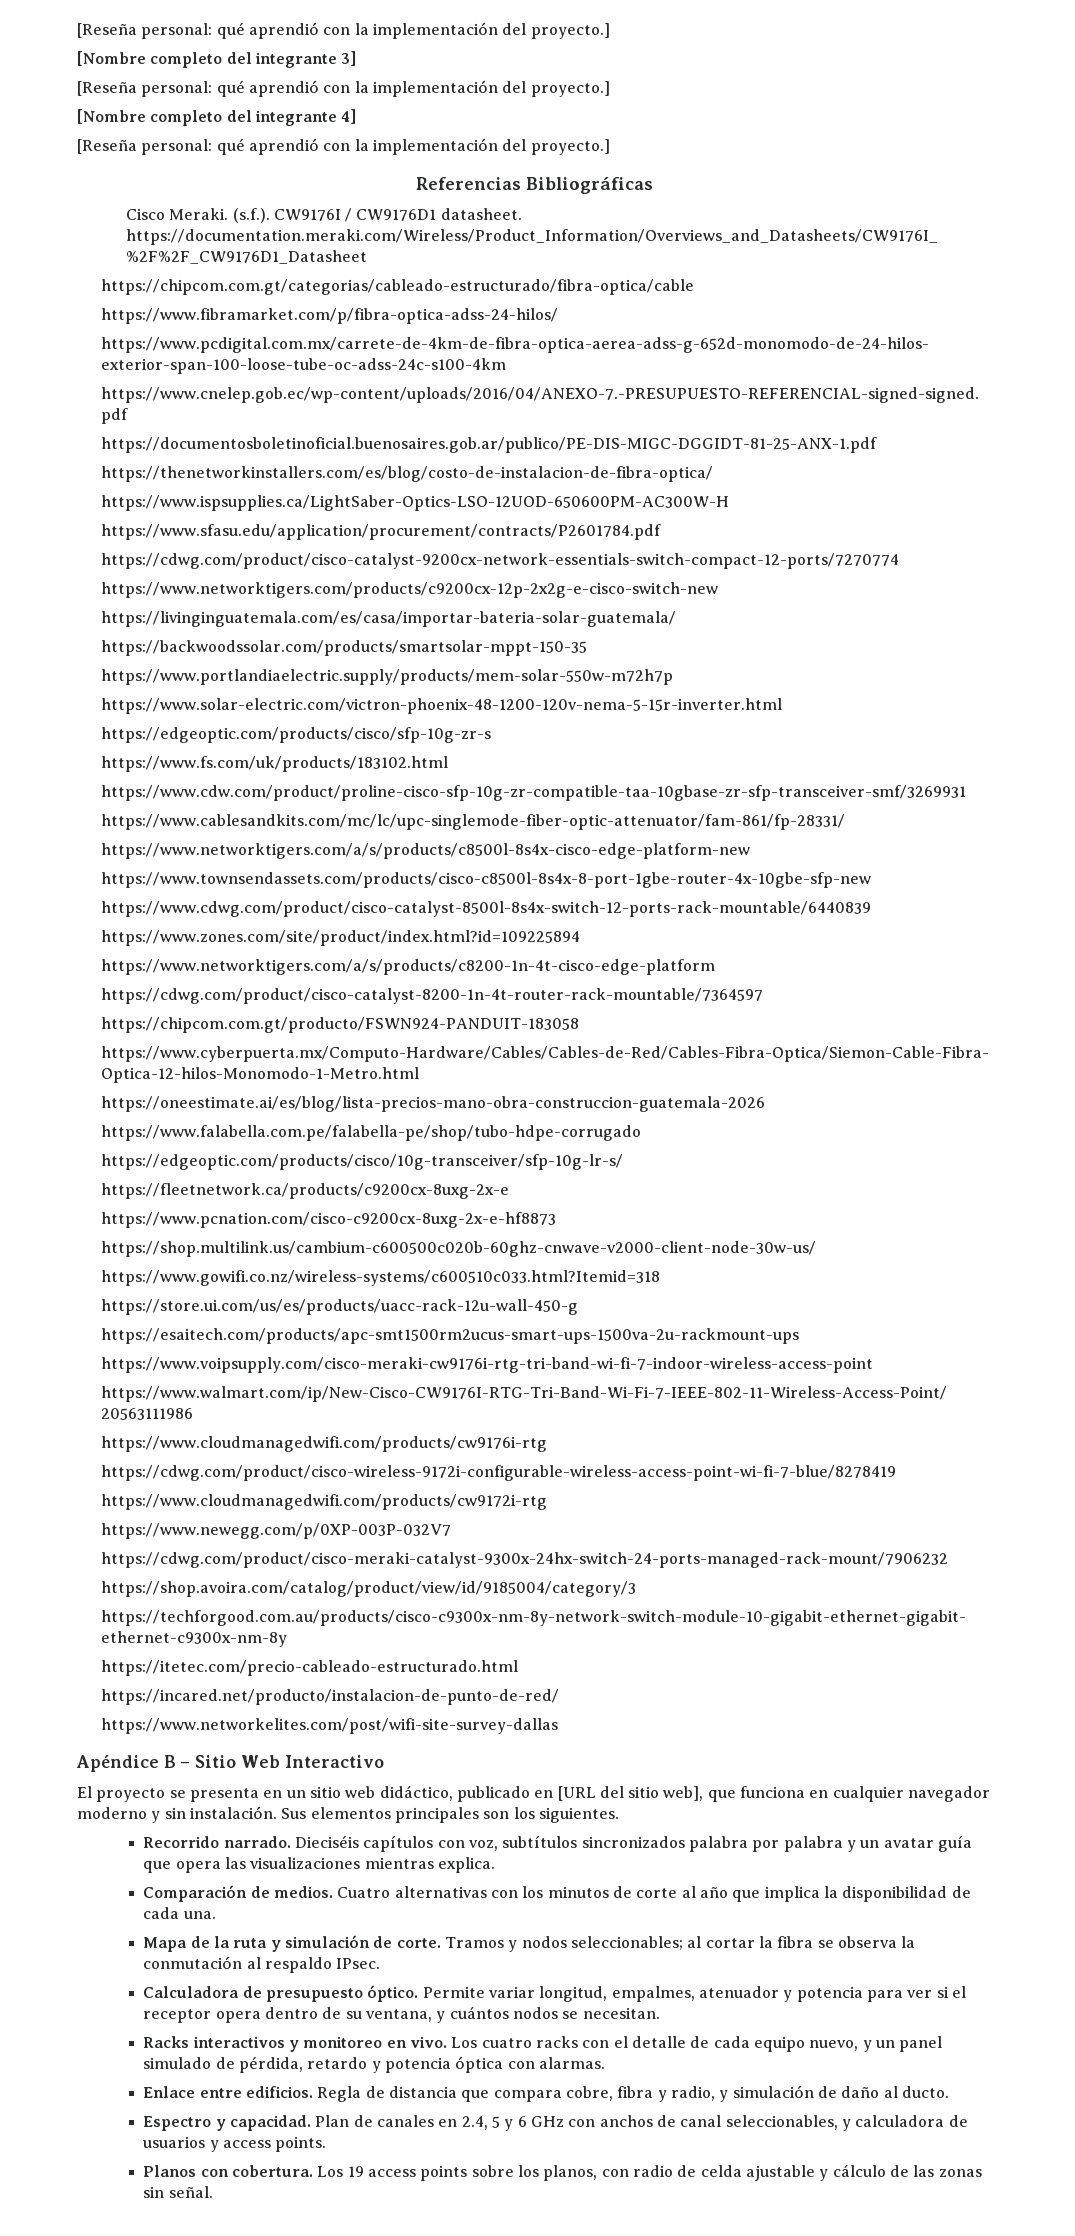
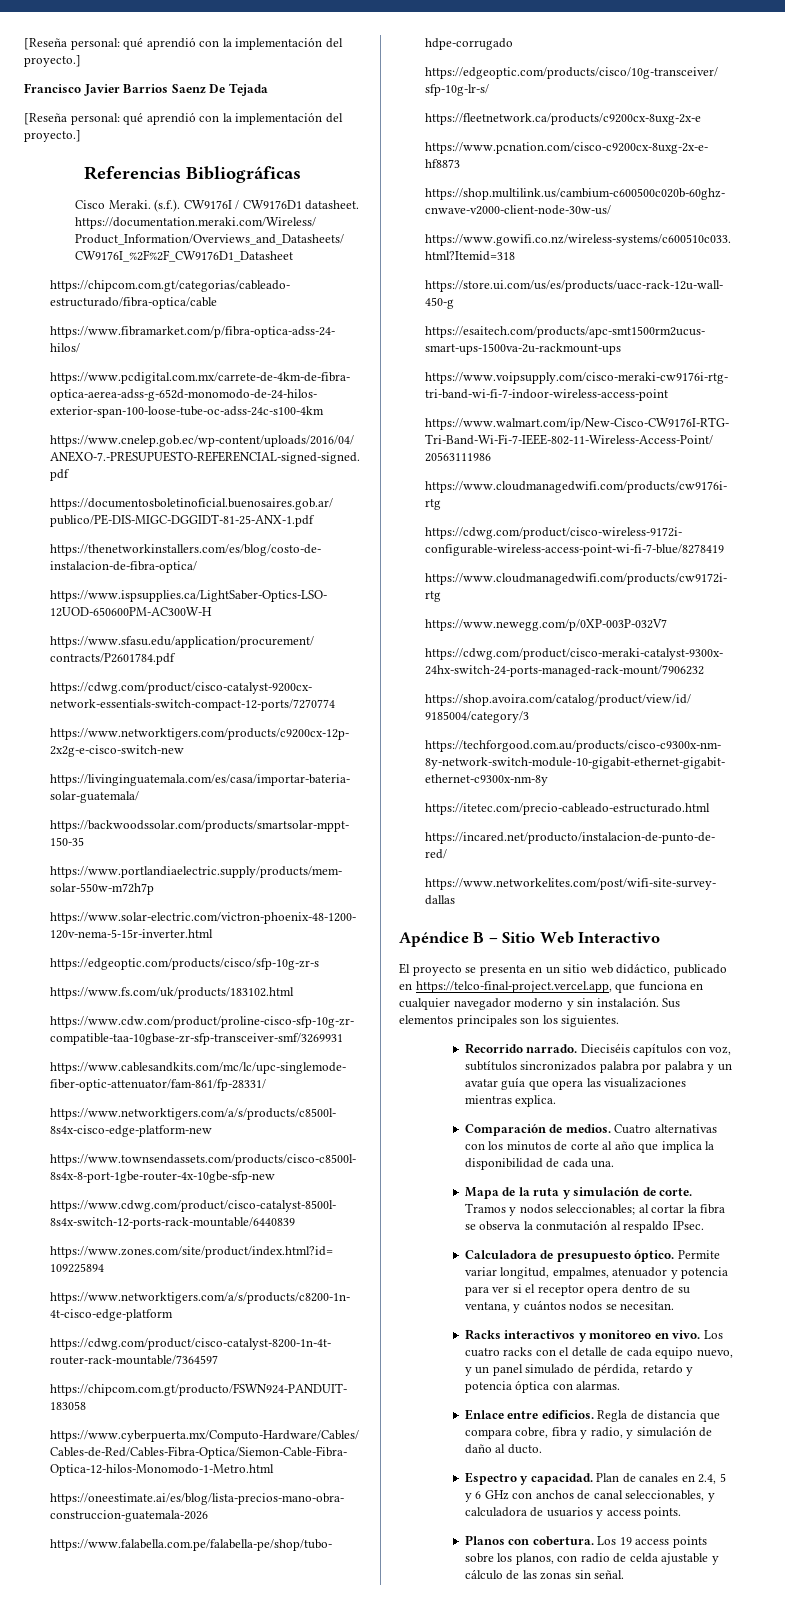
[77,22,610,39] [77,51,357,68] [77,80,610,97] [77,109,357,126] [Reseña personal: qué aprendió con la implementación del proyecto.] // [Nombre completo del integrante 3] // [Reseña personal: qué aprendió con la implementación del proyecto.] // [Nombre completo del integrante 4] -> [24,37,343,50] [24,55,81,67] [24,83,268,96] [Reseña personal: qué aprendió con la implementación del proyecto.] // Francisco Javier Barrios Saenz De Tejada
[557,1786,704,1801] [URL del sitio web], -> [415,981,612,993] https://telco-final-project.vercel.app,

